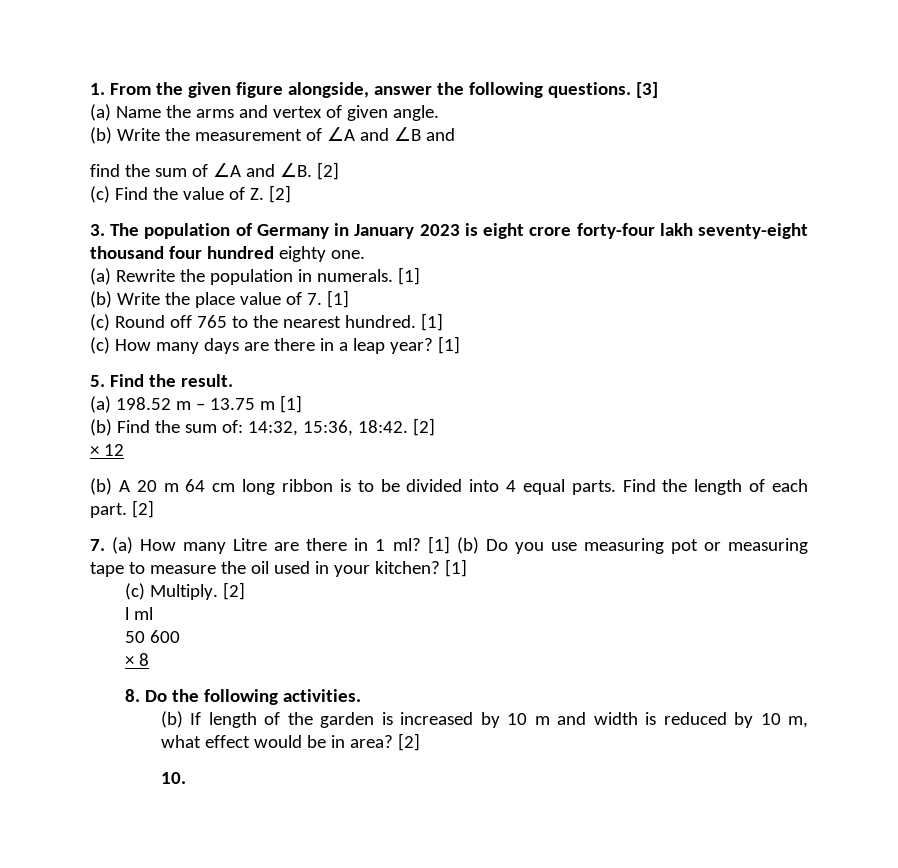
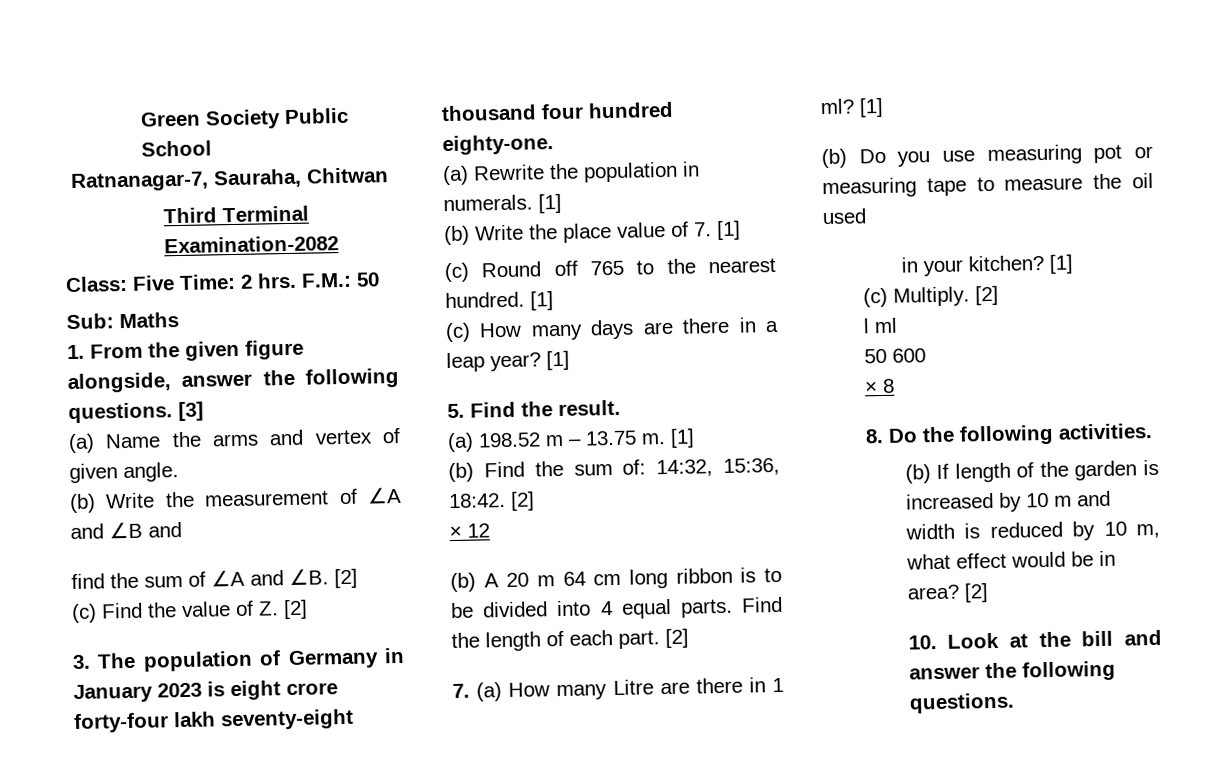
(90, 89) none -> [139,107,349,130] [140,140,212,157] [70,167,389,192] [163,205,310,224] [164,235,340,254] [65,272,380,293] [66,312,179,330] Green Society Public School // Ratnanagar-7, Sauraha, Chitwan // Third Terminal Examination-2082 // Class: Five Time: 2 hrs. F.M.: 50 // Sub: Maths //
[278,246,365,262] eighty one. -> [442,134,554,156] eighty-one.
[259,401,275,410] m -> [641,433,666,445] m.
(450, 545) none -> (884, 107) //
(310, 567) none -> (867, 216) //
(186, 778) none -> [947,629,1162,649] [908,660,1116,682] [908,692,1015,714] Look at the bill and answer the following questions.

